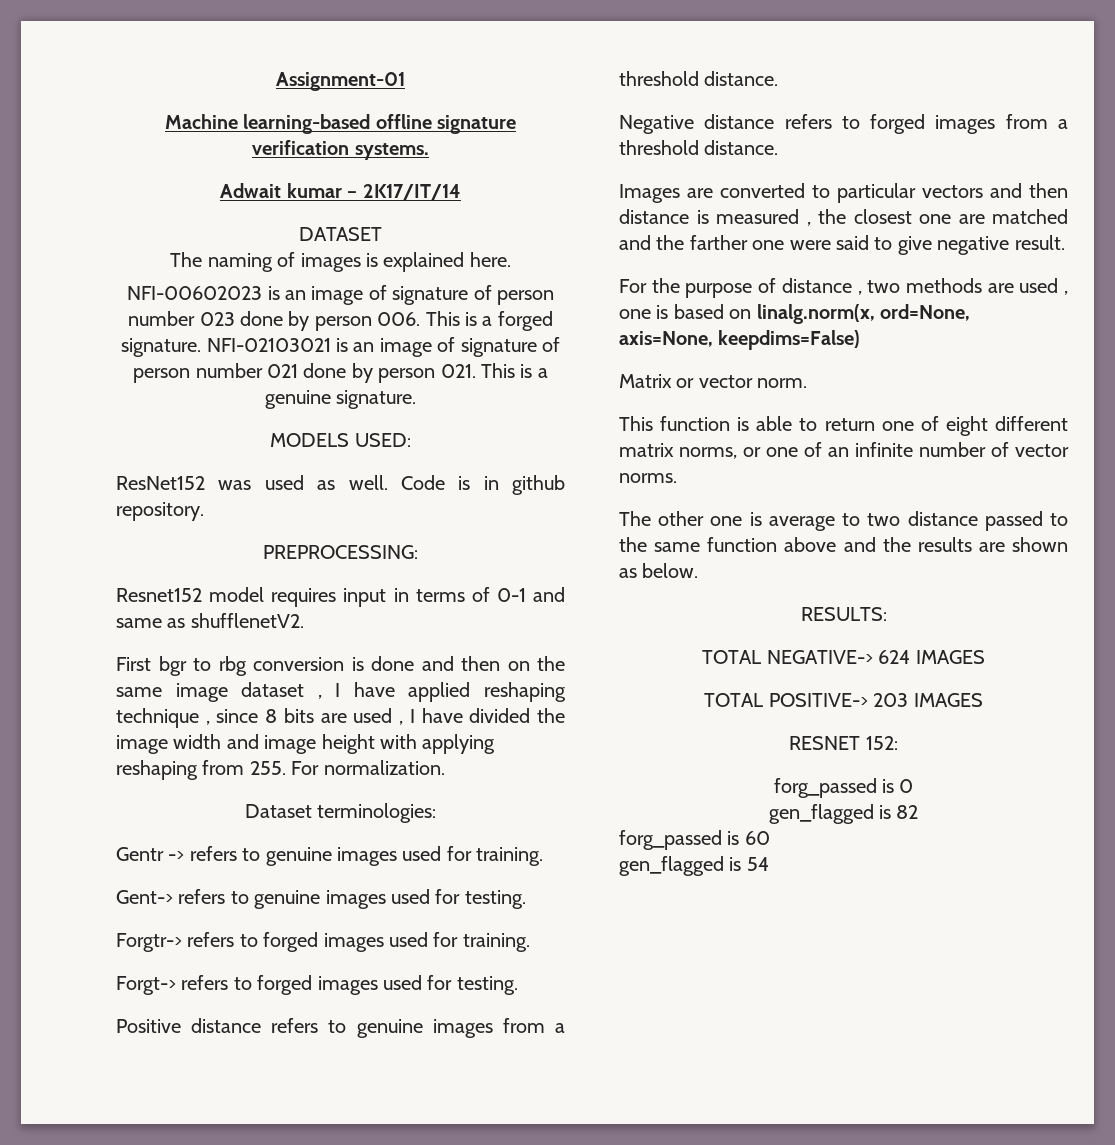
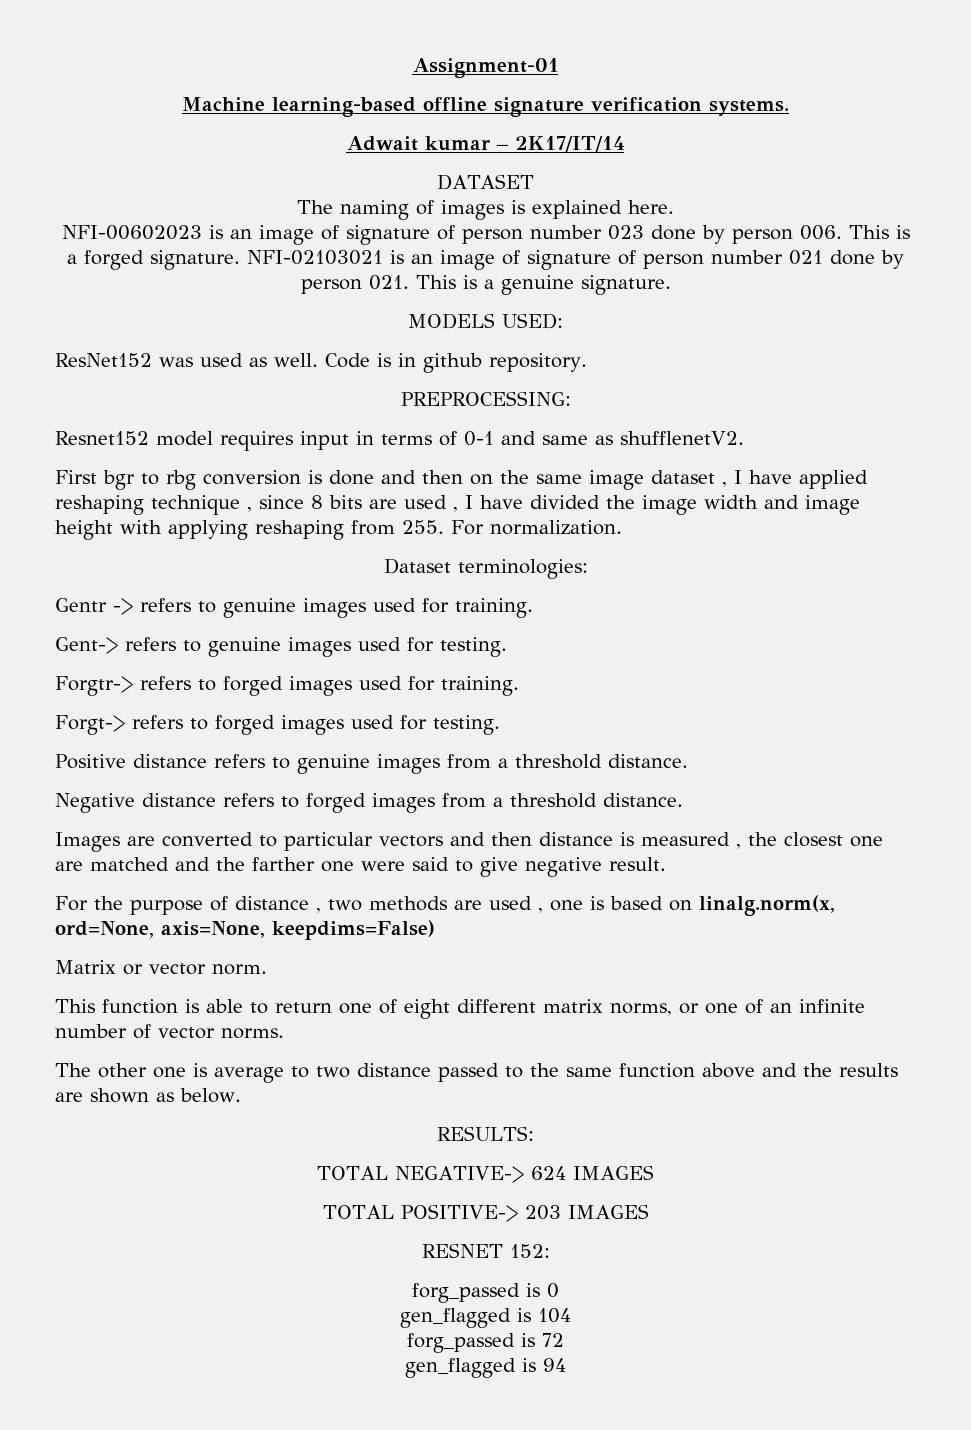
[896,805,919,819] [619,830,770,850] [619,856,769,876] 82 // forg_passed is 60 // gen_flagged is 54 -> [538,1308,571,1323] [407,1333,564,1353] [405,1358,566,1378] 104 // forg_passed is 72 // gen_flagged is 94

